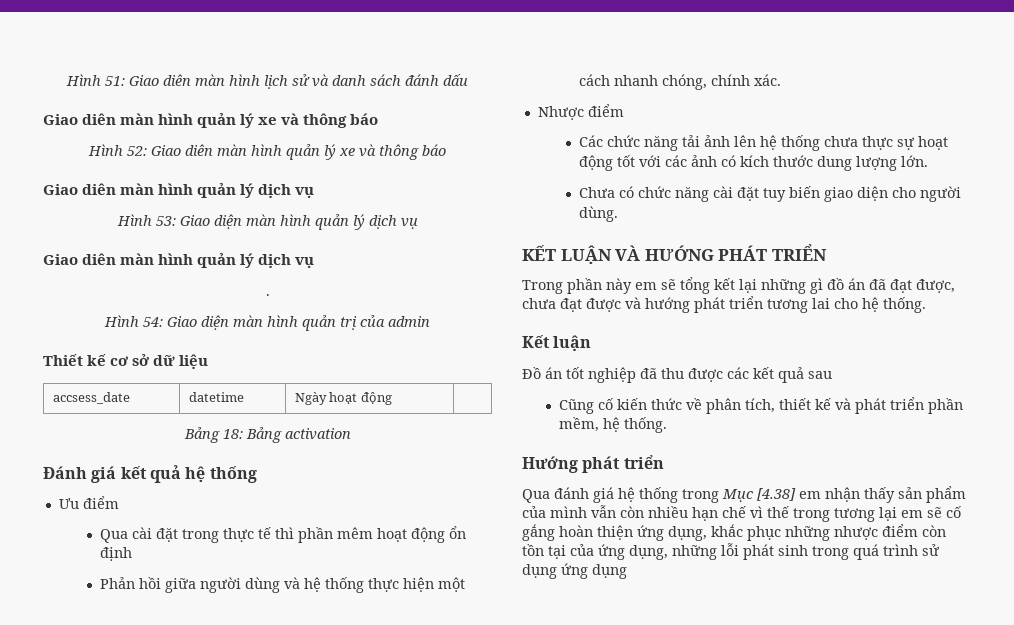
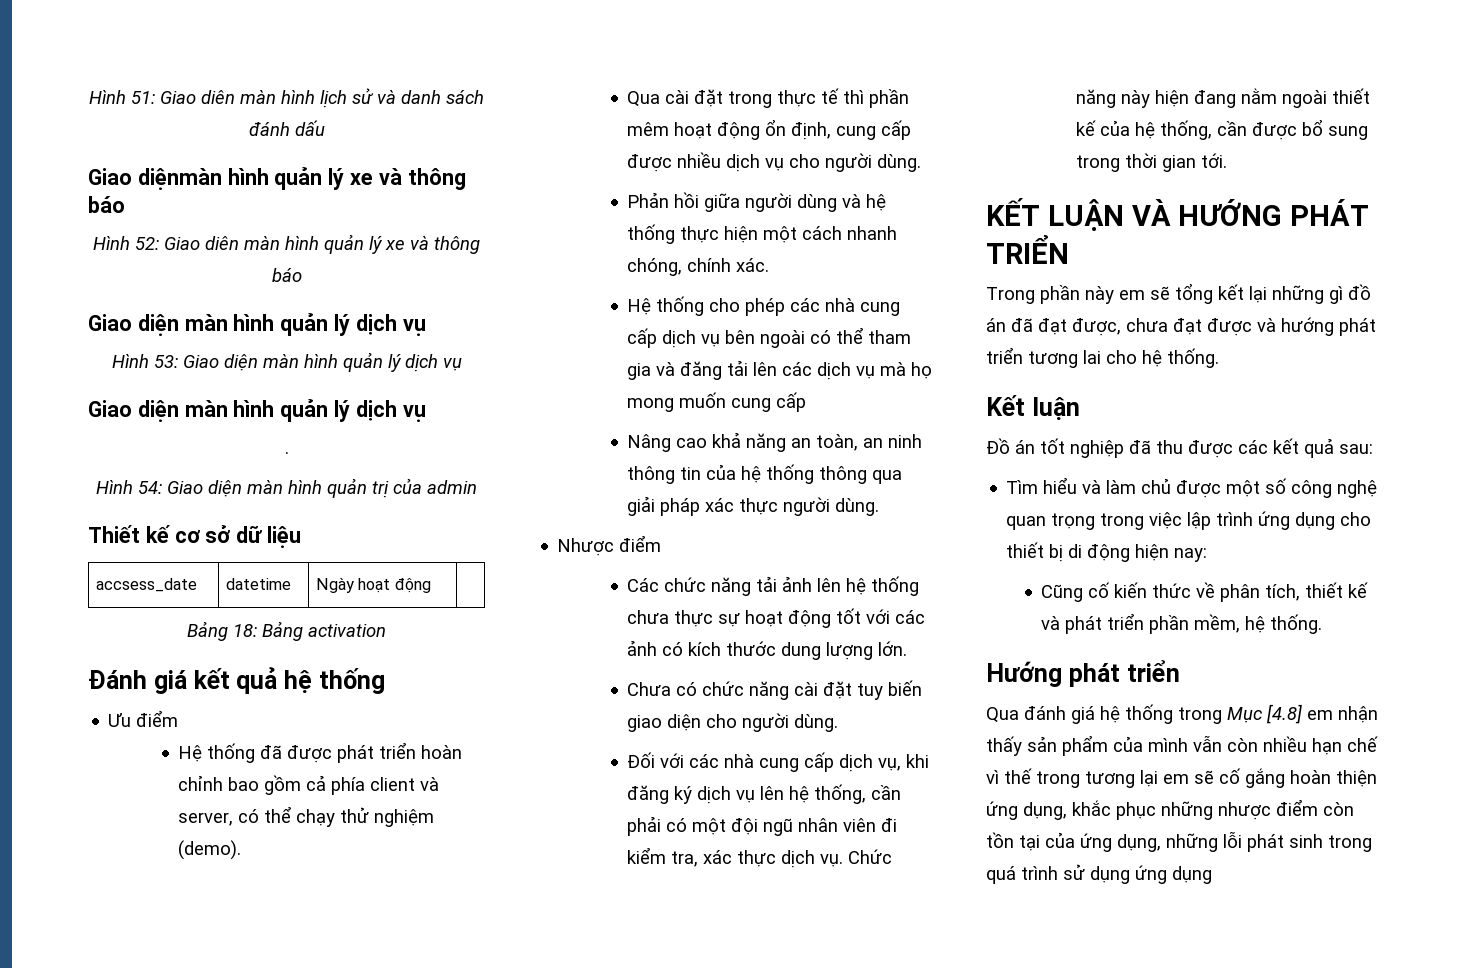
[82,113,155,125] diên màn -> [137,168,222,190] diệnmàn
[82,183,117,195] diên -> [137,314,179,336] diện
[82,253,117,265] diên -> [137,400,179,422] diện
(119, 502) none -> [178,742,463,763] [178,775,440,795] [178,806,435,827] [178,840,242,860] // Hệ thống đã được phát triển hoàn chỉnh bao gồm cả phía client và server, có thể chạy thử nghiệm (demo).
[100,547,133,561] định -> [791,120,912,140] [627,152,922,172] định, cung cấp được nhiều dịch vụ cho người dùng.
(782, 80) none -> [627,296,901,316] [627,327,912,348] [627,360,933,380] [627,392,807,412] [627,432,923,452] [627,464,903,484] [627,496,880,516] // Hệ thống cho phép các nhà cung cấp dịch vụ bên ngoài có thể tham gia và đăng tải lên các dịch vụ mà họ mong muốn cung cấp // Nâng cao khả năng an toàn, an ninh thông tin của hệ thống thông qua giải pháp xác thực người dùng.
(619, 214) none -> [627,752,930,772] [627,784,902,804] [627,816,898,836] [627,847,893,868] [1076,88,1371,108] [1076,119,1369,140] [1076,153,1228,172] // Đối với các nhà cung cấp dịch vụ, khi đăng ký dịch vụ lên hệ thống, cần phải có một đội ngũ nhân viên đi kiểm tra, xác thực dịch vụ. Chức năng này hiện đang nằm ngoài thiết kế của hệ thống, cần được bổ sung trong thời gian tới.
[808,371,832,379] sau -> [1339,444,1373,454] [1006,477,1378,498] [1006,511,1372,530] [1006,542,1208,562] sau: // Tìm hiểu và làm chủ được một số công nghệ quan trọng trong việc lập trình ứng dụng cho thiết bị di động hiện nay:
[757,488,796,501] [4.38] -> [1266,704,1302,724] [4.8]

